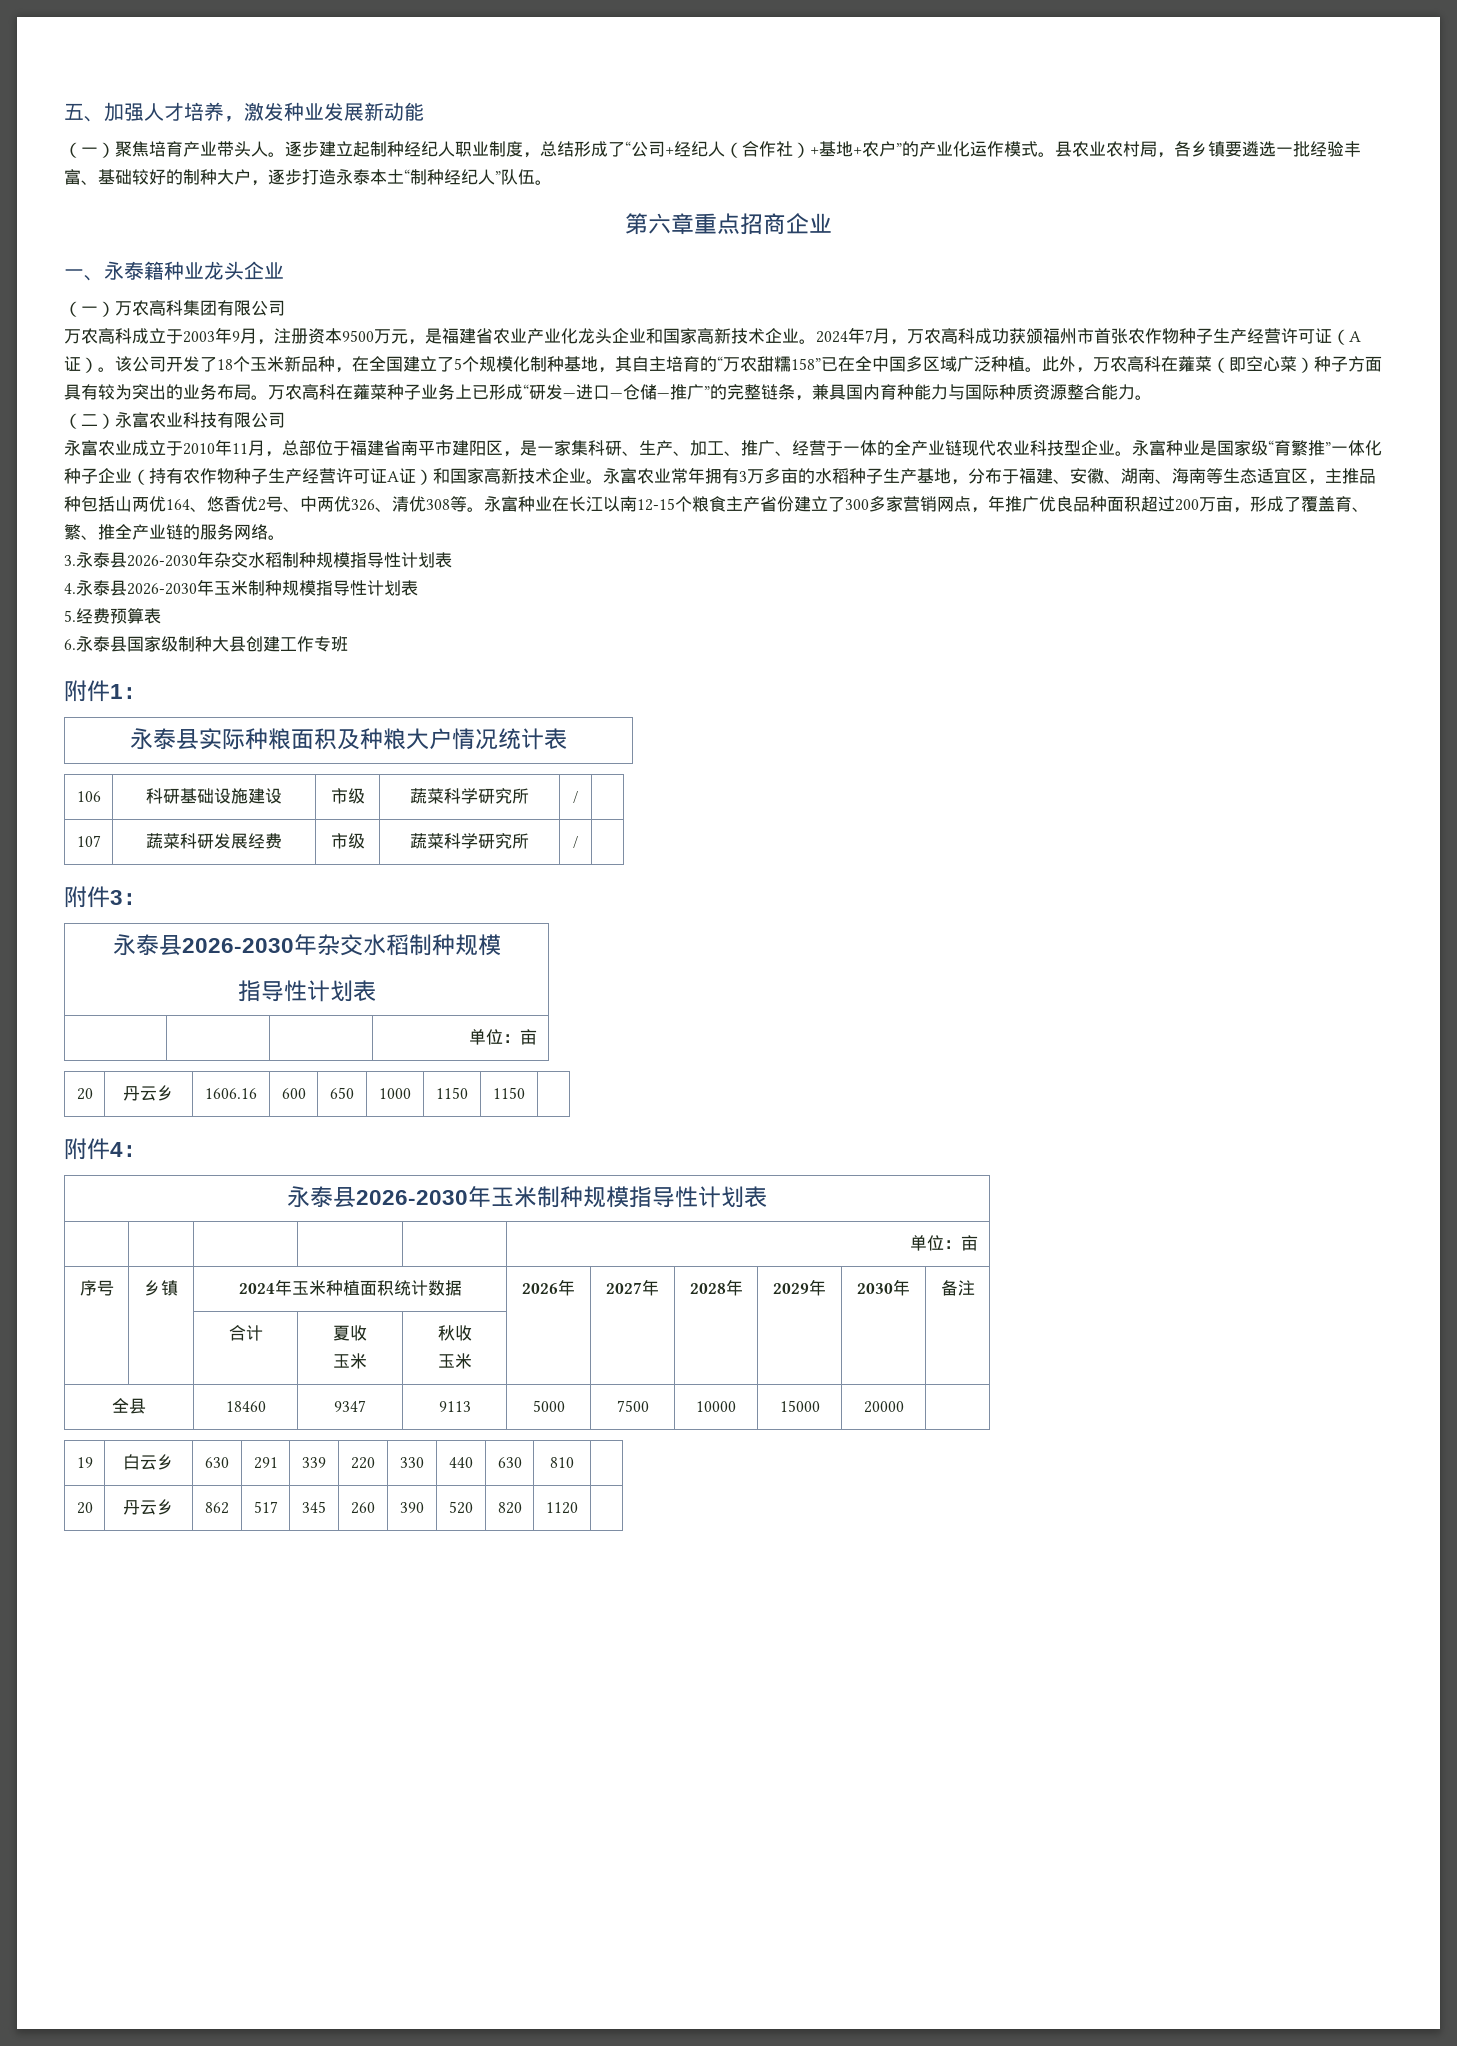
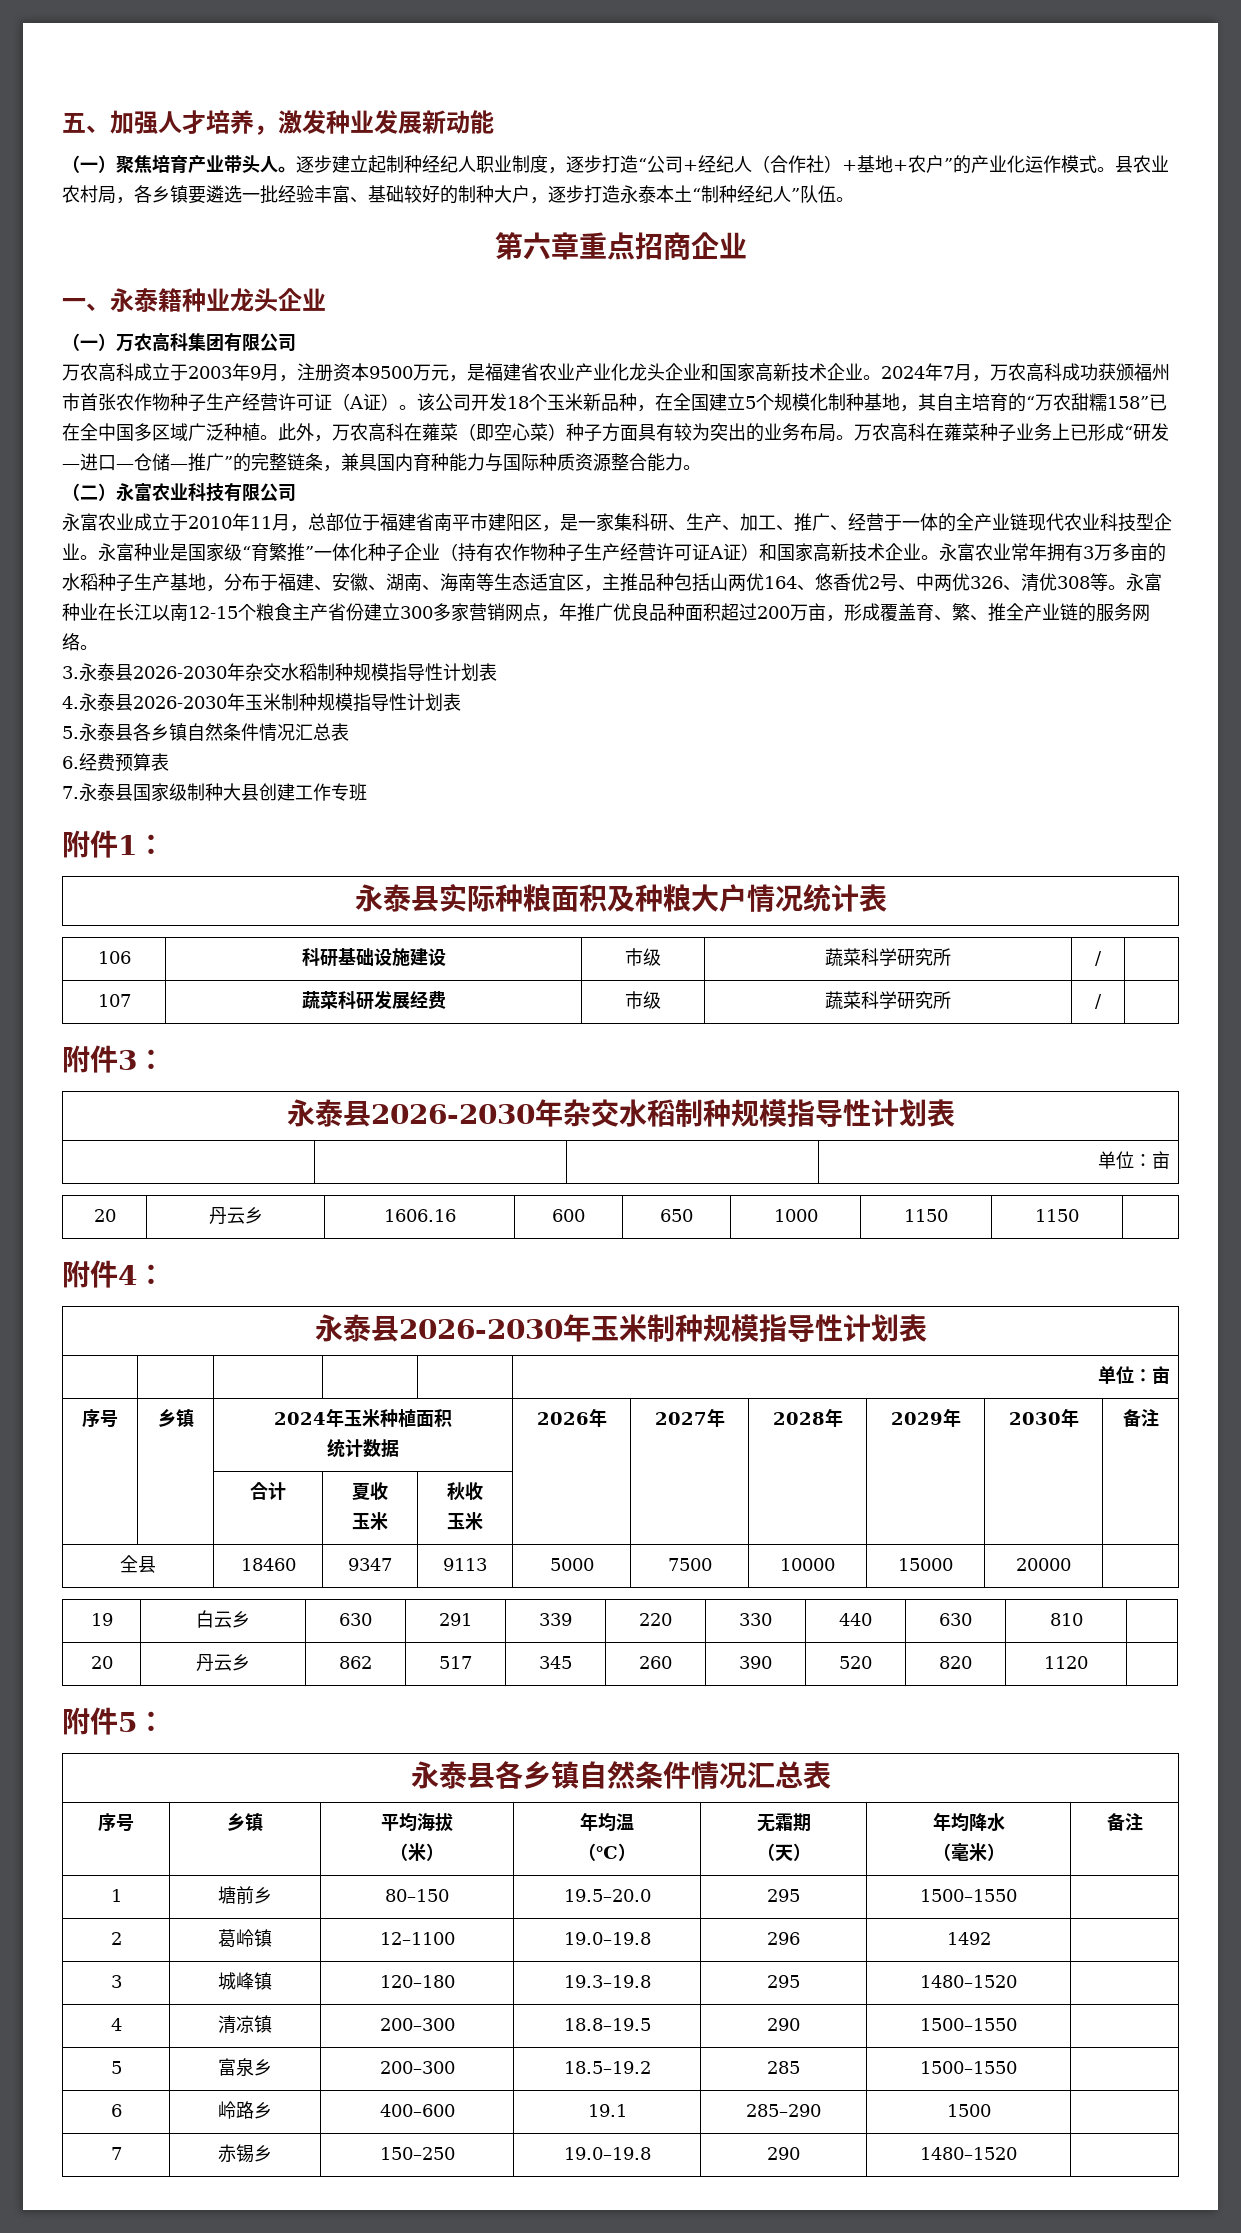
[540,141,625,157] 总结形成了 -> [566,155,638,173] 逐步打造
[200,357,217,372] 了 -> (507, 402) none
[437,357,454,372] 了 -> (745, 401) none
[828,497,845,512] 了 -> (400, 611) none
[1284,497,1301,512] 了 -> (880, 612) none
(76, 616) none -> [79,723,349,742] [62,756,79,769] 永泰县各乡镇自然条件情况汇总表 // 6.
[64,639,76,650] 6. -> [62,786,79,799] 7.
(501, 945) // -> (787, 1113) none
(394, 1288) none -> (453, 1418) //
(578, 1508) none -> [62,1707,165,1735] [410,1761,831,1789] [98,1813,134,1832] [227,1812,263,1831] [381,1813,454,1832] [390,1843,445,1861] [580,1812,634,1832] [578,1843,636,1861] [756,1813,811,1832] [756,1843,811,1861] [932,1812,1005,1832] [932,1843,1005,1861] [1106,1813,1143,1831] [110,1889,122,1902] [218,1886,272,1904] [385,1889,450,1902] [563,1889,651,1902] [767,1889,800,1902] [920,1889,1017,1902] [110,1932,122,1945] [218,1929,272,1948] [379,1932,455,1945] [563,1932,651,1945] [767,1932,800,1945] [946,1932,991,1945] [110,1975,122,1988] [218,1972,272,1990] [379,1975,455,1988] [563,1975,651,1988] [767,1975,800,1988] [920,1975,1017,1988] [110,2018,122,2031] [218,2015,272,2034] [379,2018,455,2031] [563,2018,651,2031] [767,2018,800,2031] [920,2018,1017,2031] [110,2061,122,2074] [218,2058,272,2076] [379,2061,455,2074] [563,2061,651,2074] [767,2061,800,2074] [920,2061,1017,2074] [110,2104,122,2117] [218,2101,272,2119] [379,2104,455,2117] [587,2104,627,2117] [746,2104,821,2117] [946,2104,991,2117] [110,2147,122,2160] [218,2144,272,2163] [379,2147,455,2160] [563,2147,651,2160] [767,2147,800,2160] [920,2147,1017,2160] // 附件5： // 永泰县各乡镇自然条件情况汇总表 // 序号 | 乡镇 | 平均海拔 // （米） | 年均温 // （℃） | 无霜期 // （天） | 年均降水 // （毫米） | 备注 // 1 | 塘前乡 | 80–150 | 19.5–20.0 | 295 | 1500–1550 | // 2 | 葛岭镇 | 12–1100 | 19.0–19.8 | 296 | 1492 | // 3 | 城峰镇 | 120–180 | 19.3–19.8 | 295 | 1480–1520 | // 4 | 清凉镇 | 200–300 | 18.8–19.5 | 290 | 1500–1550 | // 5 | 富泉乡 | 200–300 | 18.5–19.2 | 285 | 1500–1550 | // 6 | 岭路乡 | 400–600 | 19.1 | 285–290 | 1500 | // 7 | 赤锡乡 | 150–250 | 19.0–19.8 | 290 | 1480–1520 |

